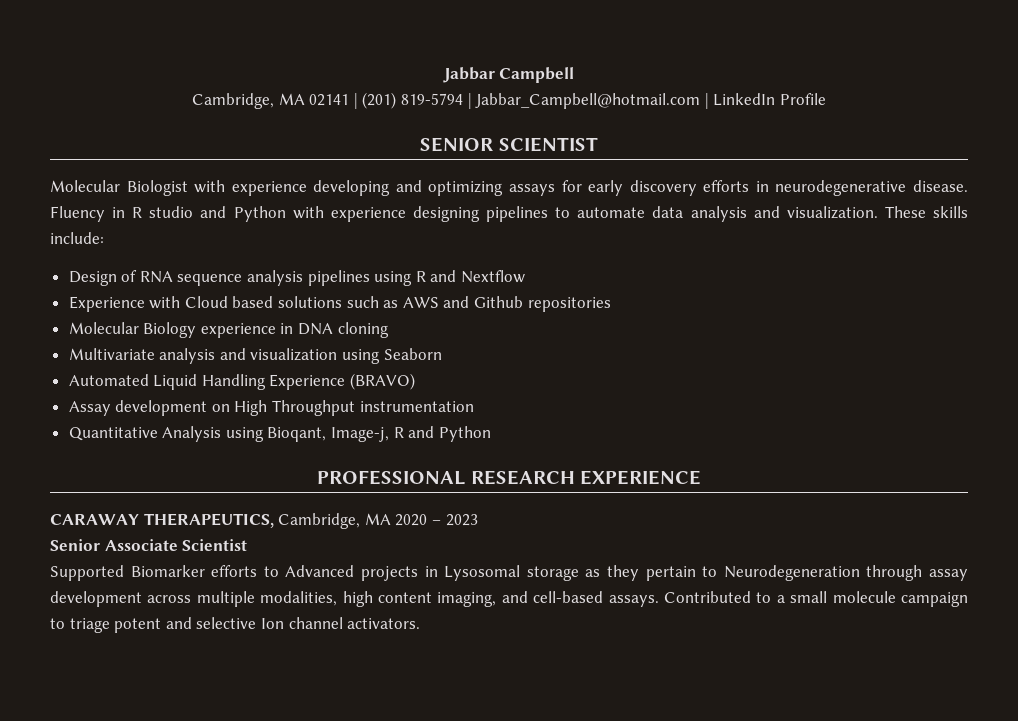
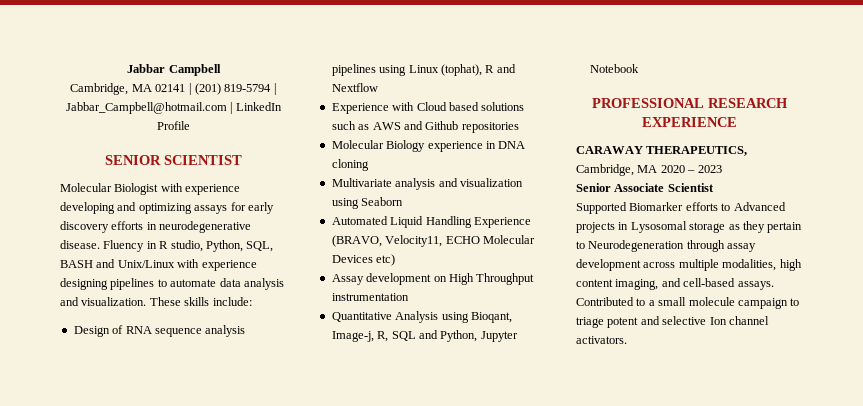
[149,206,286,222] studio and Python -> [170,240,274,252] [60,259,175,268] studio, Python, SQL, BASH and Unix/Linux
(413, 278) none -> [408,64,482,76] Linux (tophat),
[350,373,416,390] (BRAVO) -> [331,235,535,247] [331,254,396,266] (BRAVO, Velocity11, ECHO Molecular Devices etc)
[393,426,491,442] R and Python -> [377,330,518,342] [589,64,639,73] R, SQL and Python, Jupyter Notebook

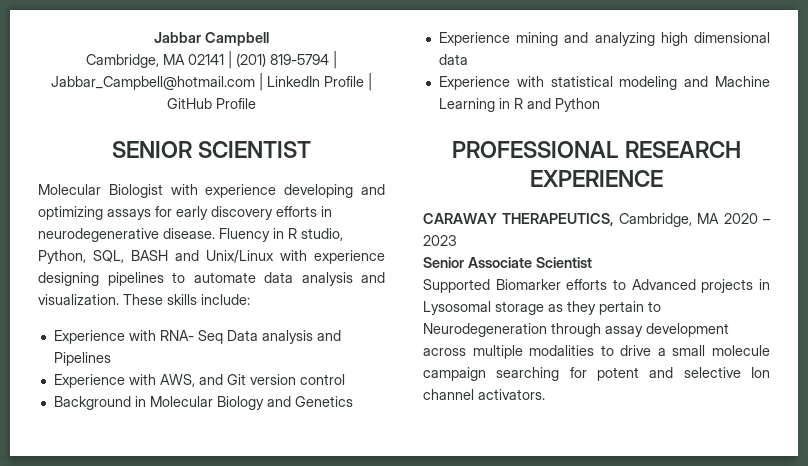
(190, 125) none -> [368,73,372,91] [167,98,256,109] | GitHub Profile
[73,325,246,337] [331,64,516,76] [331,83,378,92] [331,102,525,114] [331,121,519,133] [331,140,526,152] [331,159,369,171] [331,178,523,190] [331,197,404,209] [331,216,531,228] [331,235,535,247] [331,254,396,266] [331,273,535,285] [331,293,409,301] [331,311,512,323] [331,330,518,342] [589,64,639,73] Design of RNA sequence analysis pipelines using Linux (tophat), R and Nextflow // Experience with Cloud based solutions such as AWS and Github repositories // Molecular Biology experience in DNA cloning // Multivariate analysis and visualization using Seaborn // Automated Liquid Handling Experience (BRAVO, Velocity11, ECHO Molecular Devices etc) // Assay development on High Throughput instrumentation // Quantitative Analysis using Bioqant, Image-j, R, SQL and Python, Jupyter Notebook -> [53,330,341,344] [53,352,111,366] [53,374,345,388] [53,396,353,410] [438,32,770,46] [438,54,468,65] [438,76,770,90] [438,98,600,112] Experience with RNA- Seq Data analysis and Pipelines // Experience with AWS, and Git version control // Background in Molecular Biology and Genetics // Experience mining and analyzing high dimensional data // Experience with statistical modeling and Machine Learning in R and Python
[722,259,802,271] [576,278,774,290] [576,297,646,306] modalities, high content imaging, and cell-based assays. Contributed to -> [529,345,652,356] modalities to drive
[790,298,800,306] [576,317,604,328] to triage -> [496,367,587,381] searching for

